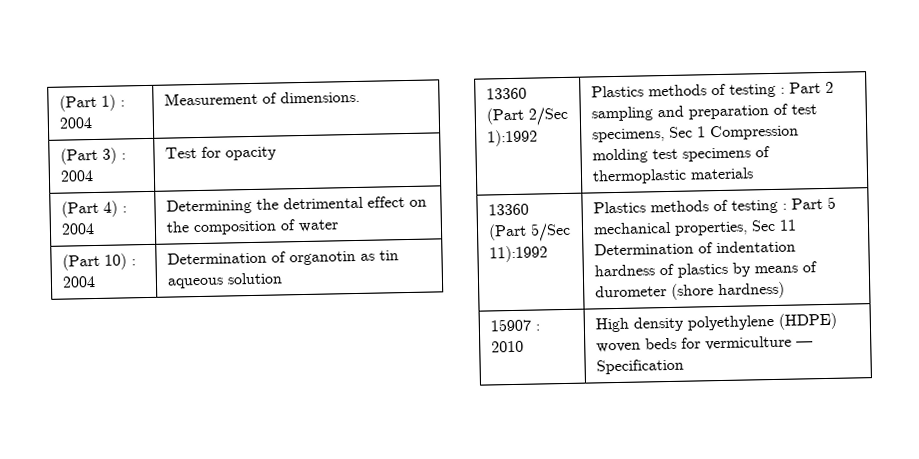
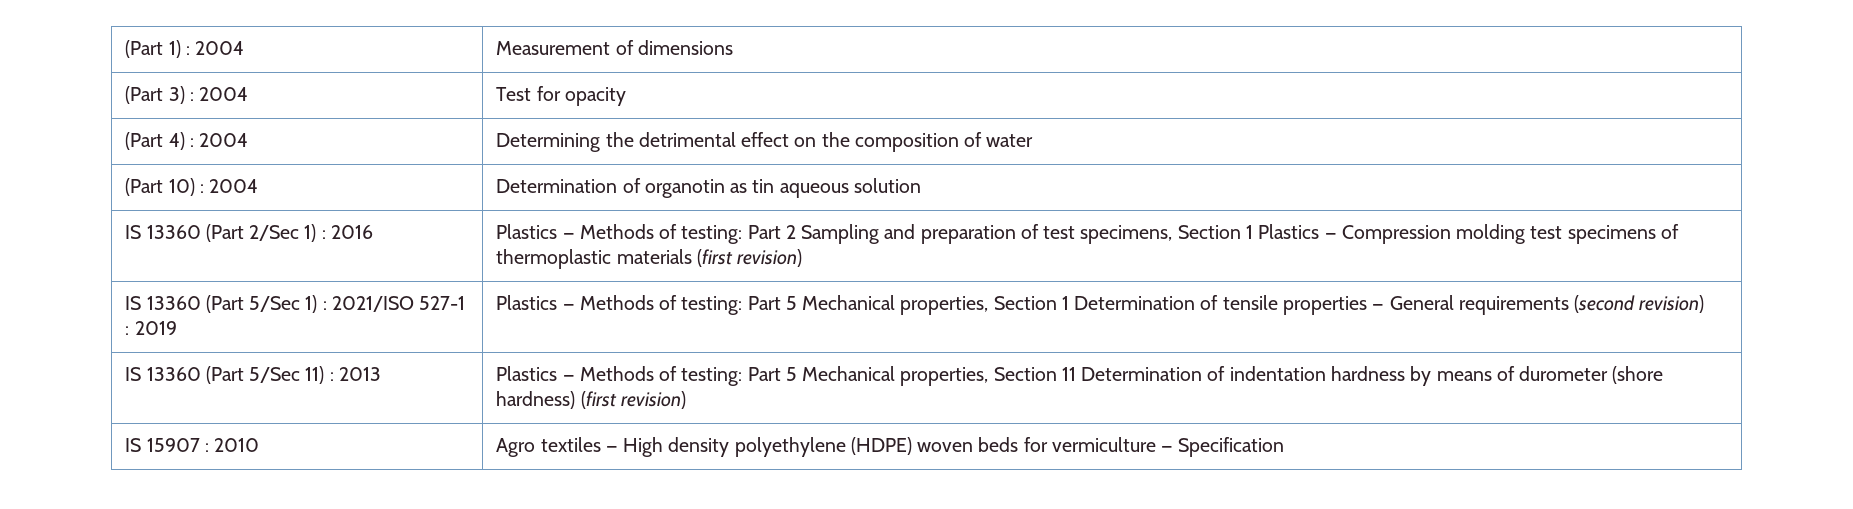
[280,90,361,104] dimensions. -> [637,40,733,55] dimensions
(284, 278) none -> [125,225,142,239] IS
[487,129,539,147] [591,83,786,98] 1):1992 | Plastics methods of testing : -> [304,224,373,242] [496,224,743,244] 1) : 2016 | Plastics — Methods of testing:
[591,106,654,122] sampling -> [801,224,880,244] Sampling
[669,126,707,138] Sec 1 -> [1177,224,1337,239] Section 1 Plastics —
[488,203,530,216] [488,222,572,242] [489,245,549,263] [593,196,837,214] [593,219,777,236] // 13360 (Part 5/Sec 11):1992 | Plastics methods of testing : Part 5 mechanical properties, Sec -> [696,249,803,267] [125,295,466,313] [125,321,177,335] [496,295,1705,315] [125,366,381,384] [496,366,1057,386] (first revision) // IS 13360 (Part 5/Sec 1) : 2021/ISO 527-1 : 2019 | Plastics — Methods of testing: Part 5 Mechanical properties, Section 1 Determination of tensile properties — General requirements (second revision) // IS 13360 (Part 5/Sec 11) : 2013 | Plastics — Methods of testing: Part 5 Mechanical properties, Section
[659,262,729,278] of plastics -> (1405, 373) none
(786, 290) // -> [580,391,686,409] [125,438,142,452] (first revision) // IS
(525, 346) none -> [496,437,618,457] Agro textiles —

